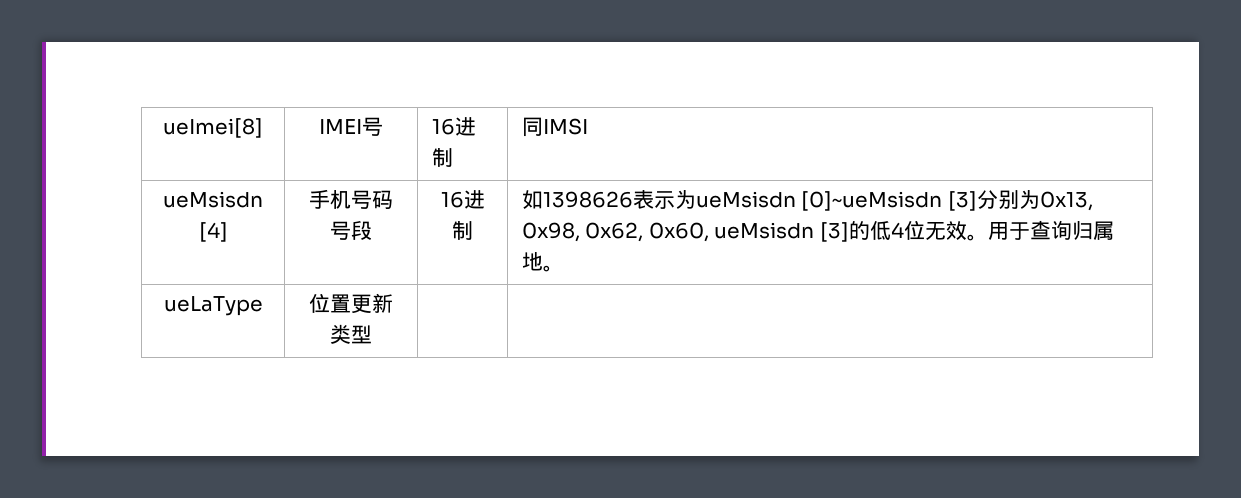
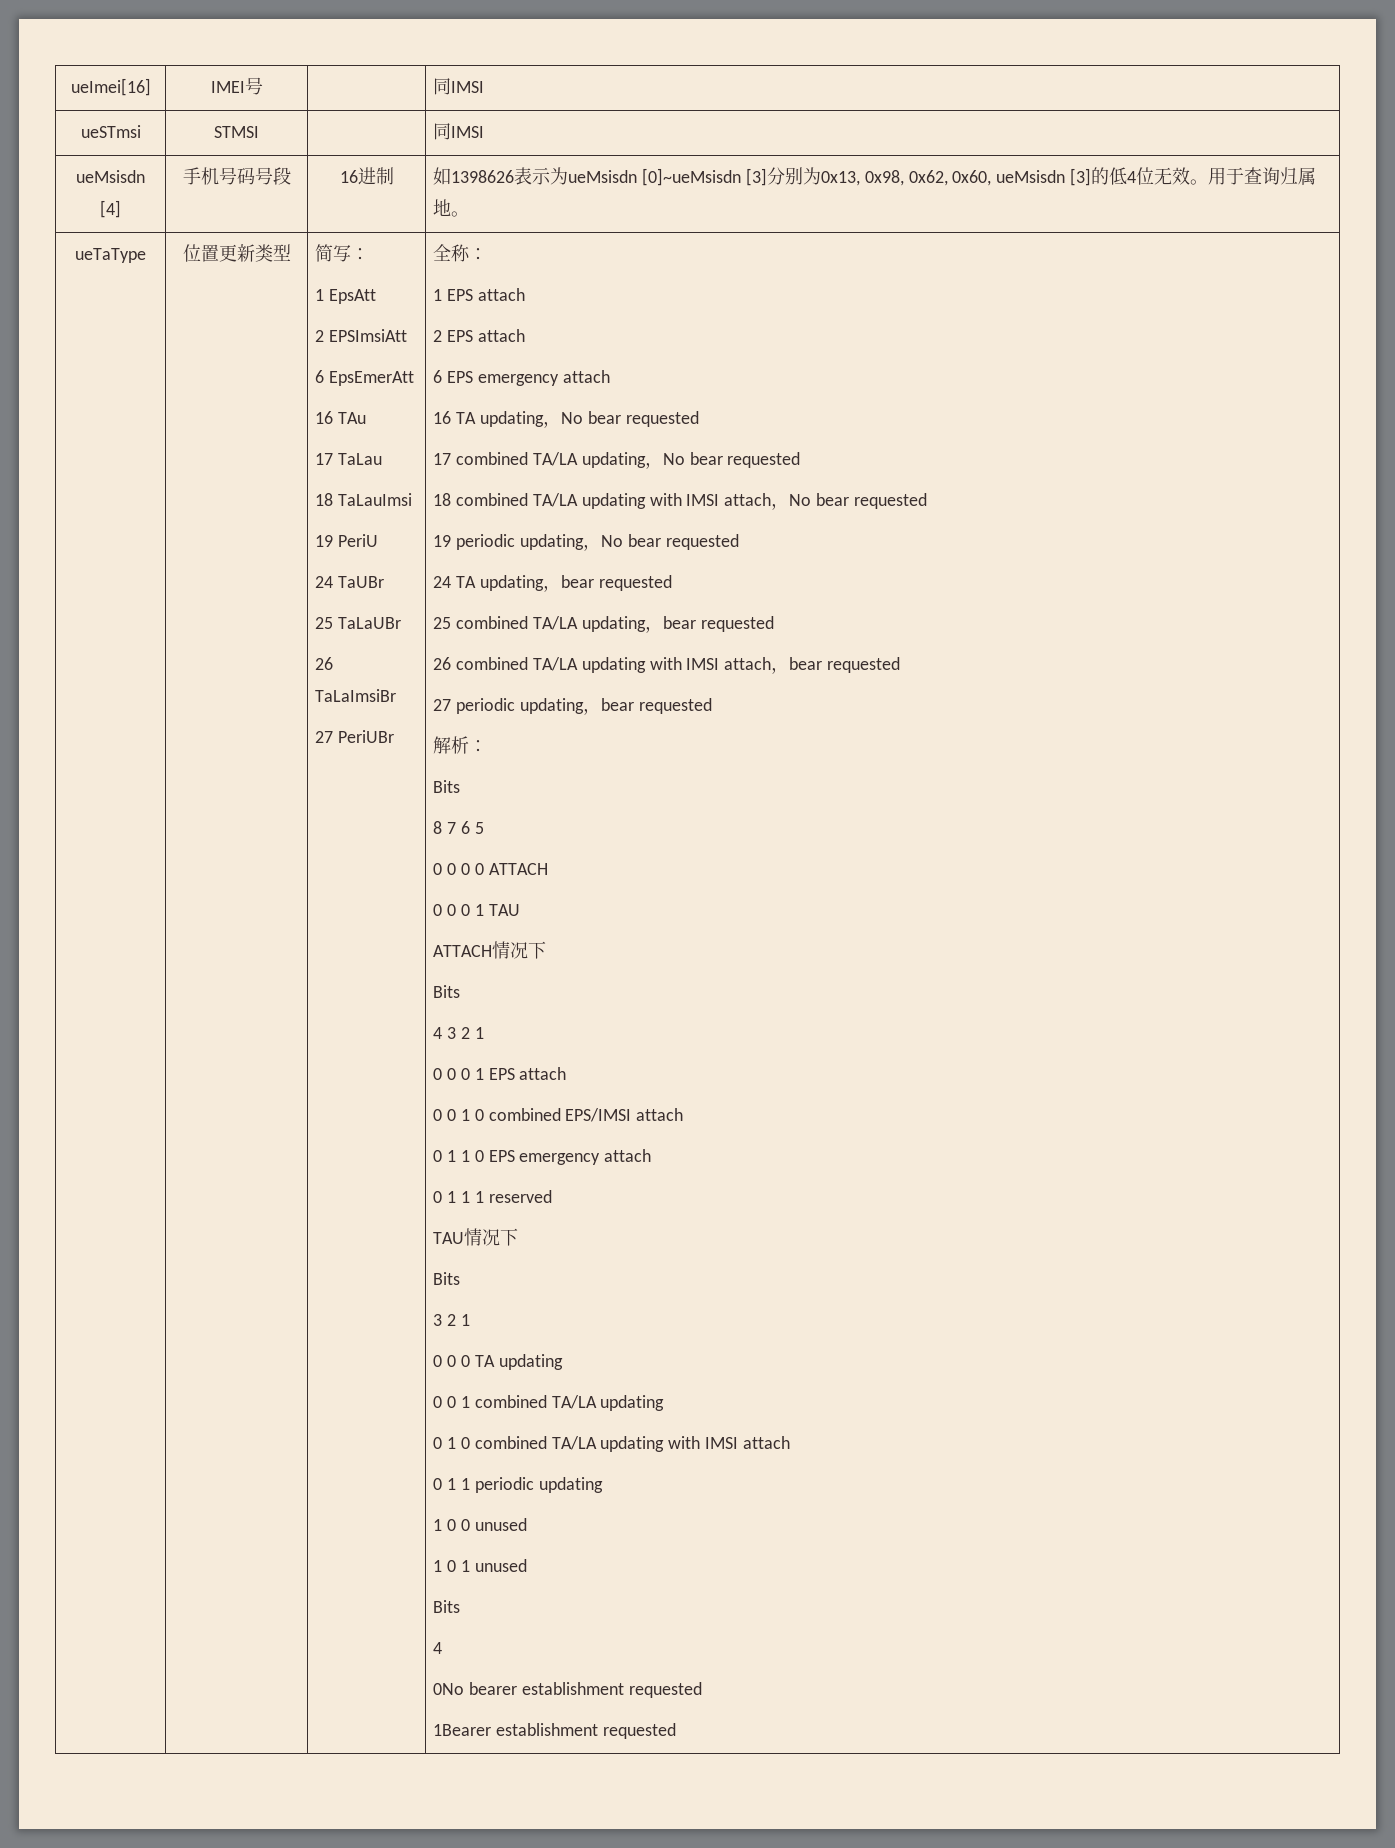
[163,118,263,138] ueImei[8] -> [70,78,151,96] ueImei[16]
[431,117,476,136] [431,148,453,167] 16进制 -> [433,78,485,95] [80,125,141,138] [214,126,259,138] | 同IMSI // ueSTmsi | STMSI |
[163,296,263,316] ueLaType -> [75,248,146,263] ueTaType
(372, 334) | -> [315,244,370,262] [315,289,376,304] [315,329,407,342] [315,370,414,386] [315,411,366,424] [315,453,382,465] [315,493,412,506] [315,534,378,547] [315,576,384,588] [315,617,401,629] [315,657,334,670] [315,689,397,702] [315,730,394,743] [433,244,488,262] [433,288,525,301] [433,329,525,342] [433,370,610,386] [433,411,699,428] [433,452,801,469] [433,493,927,510] [433,534,739,551] [433,575,672,592] [433,616,774,633] [433,657,901,674] [433,698,712,715] [433,736,488,754] [433,780,461,793] [433,821,484,834] [433,863,548,875] [433,904,520,916] [433,941,547,959] [433,985,461,998] [433,1027,484,1039] [433,1067,567,1080] [433,1108,684,1122] [433,1149,652,1165] [433,1190,552,1203] [433,1228,519,1246] [433,1272,461,1285] [433,1314,470,1326] [433,1354,563,1370] [433,1395,665,1411] [433,1436,790,1452] [433,1477,603,1493] [433,1518,527,1531] [433,1559,527,1572] [433,1600,461,1613] [433,1642,443,1654] [433,1682,702,1698] [433,1723,676,1739] 简写： // 1 EpsAtt // 2 EPSImsiAtt // 6 EpsEmerAtt // 16 TAu // 17 TaLau // 18 TaLauImsi // 19 PeriU // 24 TaUBr // 25 TaLaUBr // 26 TaLaImsiBr // 27 PeriUBr | 全称： // 1 EPS attach // 2 EPS attach // 6 EPS emergency attach // 16 TA updating，No bear requested // 17 combined TA/LA updating，No bear requested // 18 combined TA/LA updating with IMSI attach，No bear requested // 19 periodic updating，No bear requested // 24 TA updating，bear requested // 25 combined TA/LA updating，bear requested // 26 combined TA/LA updating with IMSI attach，bear requested // 27 periodic updating，bear requested // 解析： // Bits // 8 7 6 5 // 0 0 0 0 ATTACH // 0 0 0 1 TAU // ATTACH情况下 // Bits // 4 3 2 1 // 0 0 0 1 EPS attach // 0 0 1 0 combined EPS/IMSI attach // 0 1 1 0 EPS emergency attach // 0 1 1 1 reserved // TAU情况下 // Bits // 3 2 1 // 0 0 0 TA updating // 0 0 1 combined TA/LA updating // 0 1 0 combined TA/LA updating with IMSI attach // 0 1 1 periodic updating // 1 0 0 unused // 1 0 1 unused // Bits // 4 // 0No bearer establishment requested // 1Bearer establishment requested

